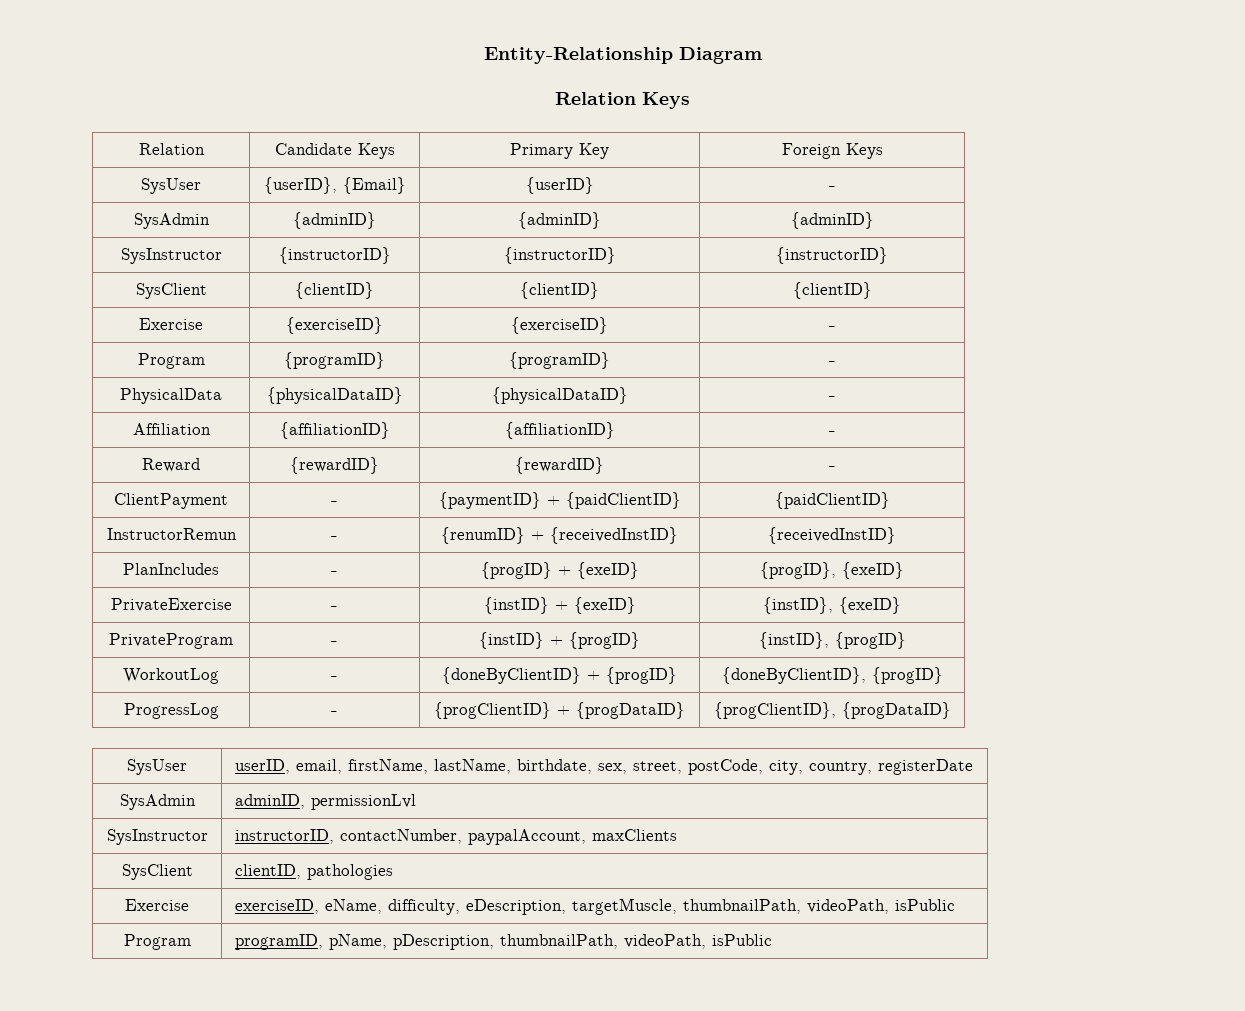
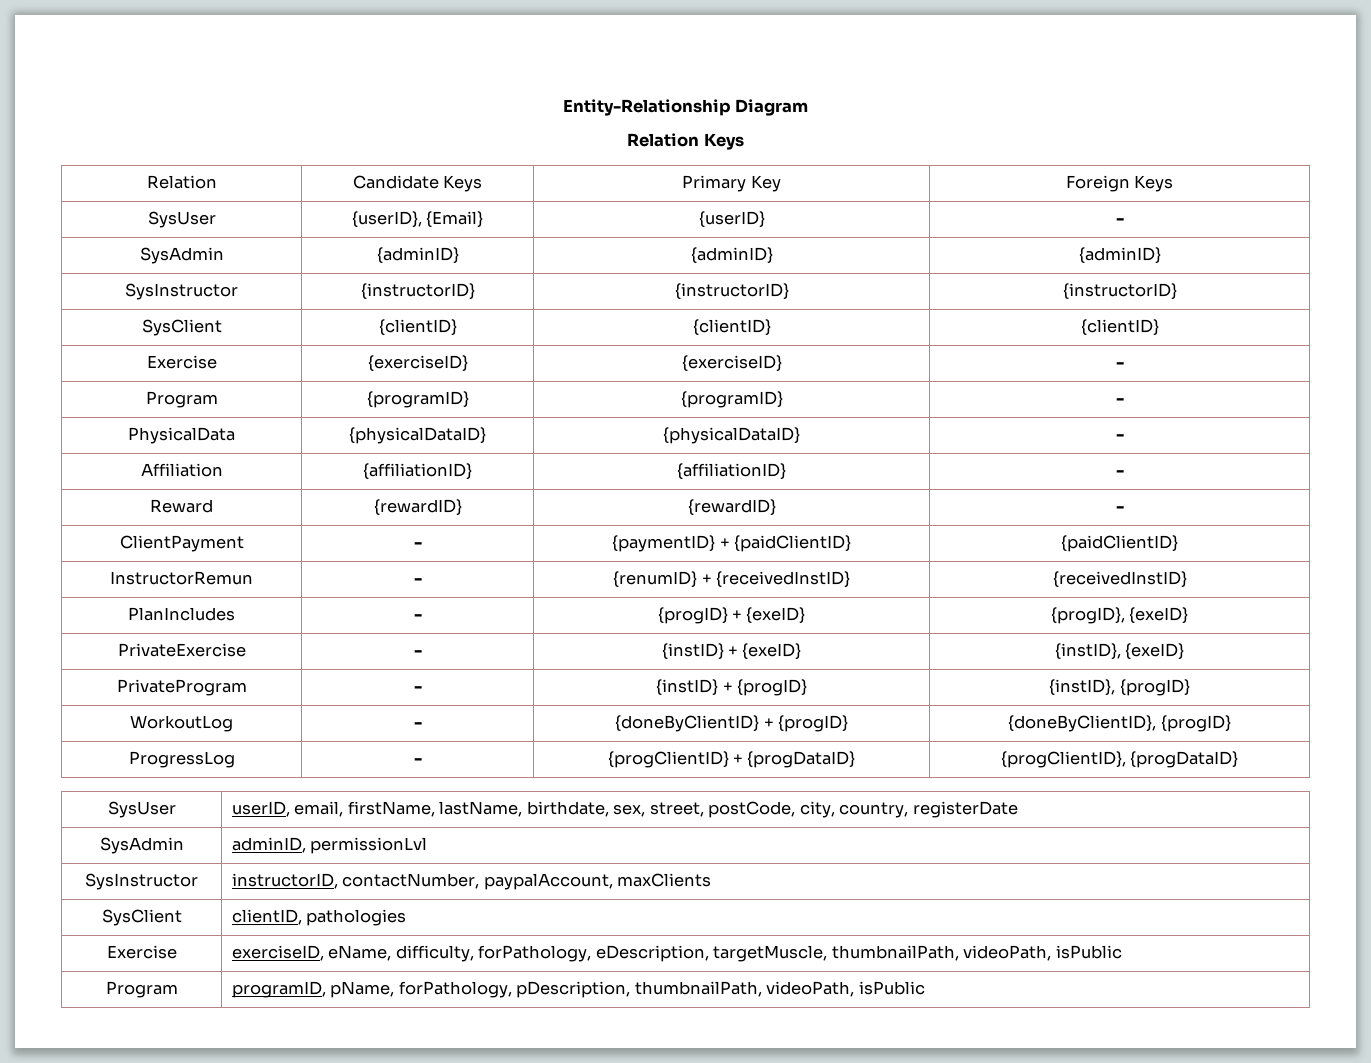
(460, 907) none -> [478,945,592,962] forPathology,
(387, 942) none -> [398,981,512,998] forPathology,

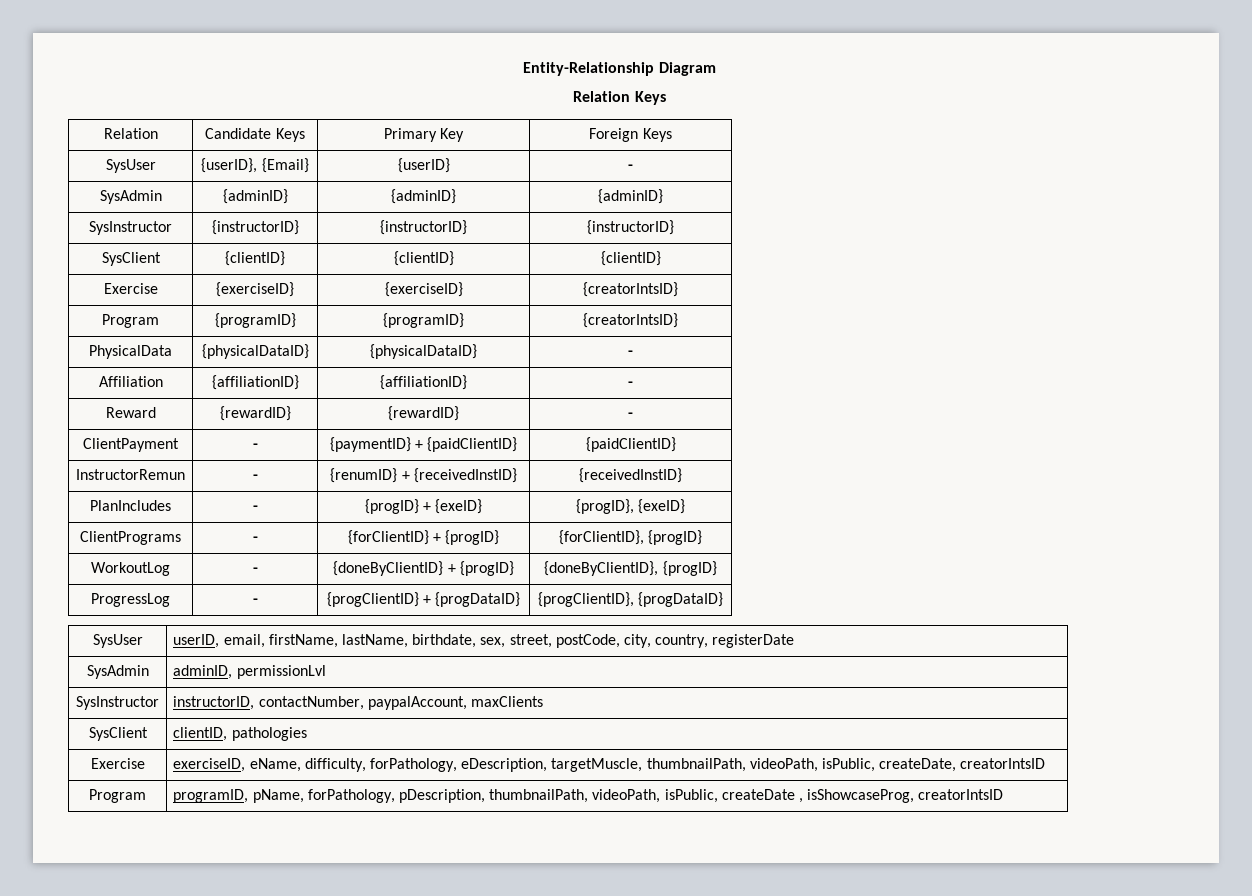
[1115,362,1124,368] - -> [583,282,678,297] {creatorIntsID}
[1115,398,1124,404] - -> [583,313,678,328] {creatorIntsID}
[117,643,246,657] [413,650,422,656] [661,643,802,660] [1054,643,1185,660] [116,679,247,696] [413,686,422,692] [656,679,807,696] [1049,679,1116,696] PrivateExercise | - | {instID} + {exeID} | {instID}, {exeID} // PrivateProgram | - | {instID} + {progID} | {instID}, -> [80,531,181,545] [252,536,258,542] [347,530,500,545] [558,530,644,545] ClientPrograms | - | {forClientID} + {progID} | {forClientID},
[1055,945,1122,959] isPublic -> [821,758,1046,772] isPublic, createDate, creatorIntsID
[858,981,925,995] isPublic -> [664,789,1004,803] isPublic, createDate , isShowcaseProg, creatorIntsID

